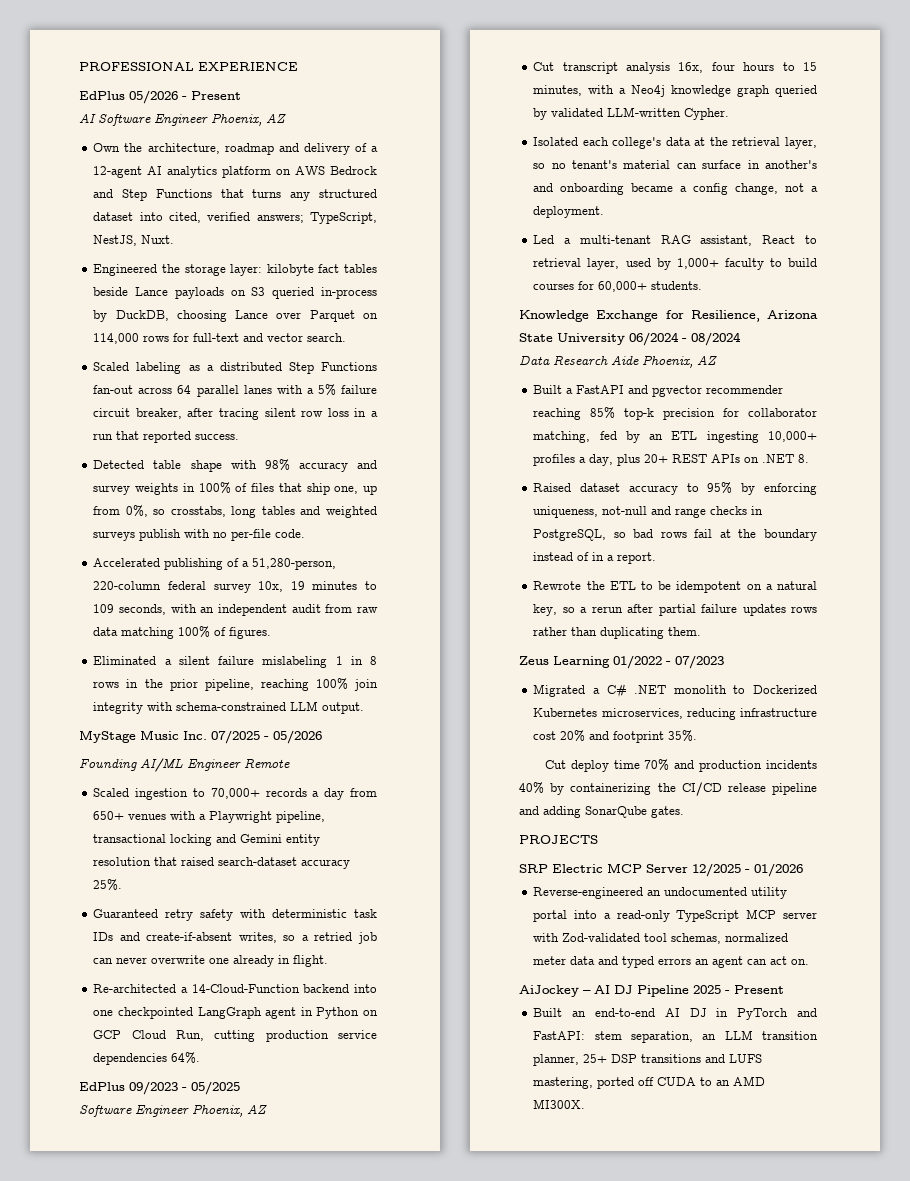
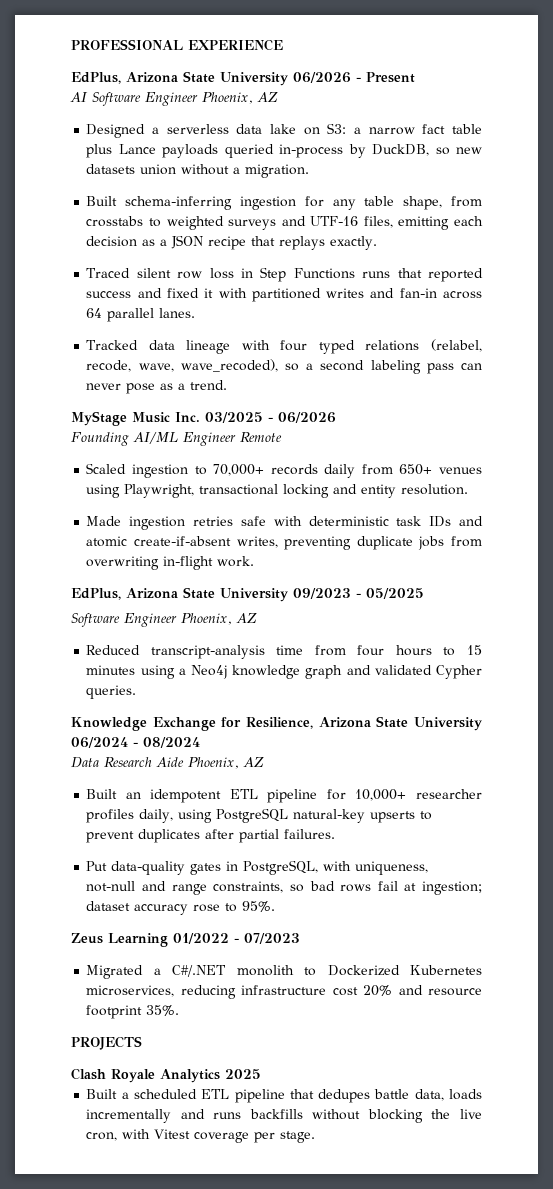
[79,90,178,104] EdPlus 05/2026 -> [71,71,351,86] EdPlus, Arizona State University 06/2026
[93,143,378,155] [93,166,377,178] [93,189,377,201] [93,212,377,224] [93,235,175,246] [93,264,377,276] [93,287,377,299] [93,310,378,322] [93,333,347,344] [93,362,377,374] [93,384,377,397] [93,408,378,420] [93,431,240,443] [93,459,377,472] [93,482,377,495] [93,505,377,518] [93,529,306,541] [93,558,337,570] [93,581,377,593] [93,604,378,616] [93,626,272,639] [93,656,377,668] [93,678,378,691] [93,701,365,714] Own the architecture, roadmap and delivery of a 12-agent AI analytics platform on AWS Bedrock and Step Functions that turns any structured dataset into cited, verified answers; TypeScript, NestJS, Nuxt. // Engineered the storage layer: kilobyte fact tables beside Lance payloads on S3 queried in-process by DuckDB, choosing Lance over Parquet on 114,000 rows for full-text and vector search. // Scaled labeling as a distributed Step Functions fan-out across 64 parallel lanes with a 5% failure circuit breaker, after tracing silent row loss in a run that reported success. // Detected table shape with 98% accuracy and survey weights in 100% of files that ship one, up from 0%, so crosstabs, long tables and weighted surveys publish with no per-file code. // Accelerated publishing of a 51,280-person, 220-column federal survey 10x, 19 minutes to 109 seconds, with an independent audit from raw data matching 100% of figures. // Eliminated a silent failure mislabeling 1 in 8 rows in the prior pipeline, reaching 100% join integrity with schema-constrained LLM output. -> [86,123,483,138] [86,144,482,158] [86,164,310,178] [86,196,483,210] [86,216,483,230] [86,235,378,250] [86,267,484,282] [86,288,482,302] [86,308,196,322] [86,339,482,354] [86,359,482,374] [86,380,228,394] Designed a serverless data lake on S3: a narrow fact table plus Lance payloads queried in-process by DuckDB, so new datasets union without a migration. // Built schema-inferring ingestion for any table shape, from crosstabs to weighted surveys and UTF-16 files, emitting each decision as a JSON recipe that replays exactly. // Traced silent row loss in Step Functions runs that reported success and fixed it with partitioned writes and fan-in across 64 parallel lanes. // Tracked data lineage with four typed relations (relabel, recode, wave, wave_recoded), so a second labeling pass can never pose as a trend.
[211,730,322,744] 07/2025 - 05/2026 -> [205,412,336,423] 03/2025 - 06/2026
[312,788,345,800] a day -> [324,464,356,478] daily
[170,811,326,823] [93,834,321,846] [93,857,351,869] [93,879,123,891] [93,909,234,921] with a Playwright pipeline, transactional locking and Gemini entity resolution that raised search-dataset accuracy 25%. // Guaranteed retry safety -> [86,484,469,498] [86,516,266,530] using Playwright, transactional locking and entity resolution. // Made ingestion retries safe
(140, 936) none -> [86,536,128,547] atomic
[283,932,377,944] [93,955,329,967] [93,984,377,993] [93,1007,378,1019] [93,1030,377,1042] [93,1052,201,1065] [79,1082,125,1091] so a retried job can never overwrite one already in flight. // Re-architected a 14-Cloud-Function backend into one checkpointed LangGraph agent in Python on GCP Cloud Run, cutting production service dependencies 64%. // EdPlus -> [284,536,483,550] [86,556,255,570] [71,587,288,602] preventing duplicate jobs from overwriting in-flight work. // EdPlus, Arizona State University
[533,62,704,74] Cut transcript analysis 16x, -> [86,645,346,659] Reduced transcript-analysis time from
[533,85,615,96] minutes, with -> [86,665,175,679] minutes using
[775,85,817,97] [533,107,730,120] [533,137,817,149] [533,160,817,169] [533,183,818,195] [533,206,605,218] [533,235,817,246] [533,258,817,270] [533,281,703,292] queried by validated LLM-written Cypher. // Isolated each college's data at the retrieval layer, so no tenant's material can surface in another's and onboarding became a config change, not a deployment. // Led a multi-tenant RAG assistant, React to retrieval layer, used by 1,000+ faculty to build courses for 60,000+ students. -> [346,665,482,679] [86,685,137,699] and validated Cypher queries.
[566,385,784,397] [533,407,817,420] [533,431,817,443] [533,454,810,466] [533,482,817,495] a FastAPI and pgvector recommender reaching 85% top-k precision for collaborator matching, fed by an ETL ingesting 10,000+ profiles a day, plus 20+ REST APIs on .NET 8. // Raised dataset accuracy to 95% by enforcing -> [125,789,482,803] [86,808,433,823] [86,829,336,843] [86,860,352,875] an idempotent ETL pipeline for 10,000+ researcher profiles daily, using PostgreSQL natural-key upserts to prevent duplicates after partial failures. // Put data-quality gates in PostgreSQL, with
[710,506,764,515] [533,529,607,541] checks in PostgreSQL, -> [213,881,284,893] constraints,
[738,529,817,541] [533,552,657,564] [533,581,817,593] [533,604,817,616] [533,627,702,639] the boundary instead of in a report. // Rewrote the ETL to be idempotent on a natural key, so a rerun after partial failure updates rows rather than duplicating them. -> [422,881,482,895] [86,901,276,915] ingestion; dataset accuracy rose to 95%.
[606,684,667,698] C# .NET -> [172,965,227,977] C#/.NET
(610, 735) none -> [428,988,483,996] resource
[544,759,817,772] [519,782,817,796] [519,806,684,818] [519,835,598,844] [519,863,803,877] [533,887,788,899] [533,909,817,922] [533,933,789,944] [533,956,810,968] [519,985,689,997] Cut deploy time 70% and production incidents 40% by containerizing the CI/CD release pipeline and adding SonarQube gates. // PROJECTS // SRP Electric MCP Server 12/2025 - 01/2026 // Reverse-engineered an undocumented utility portal into a read-only TypeScript MCP server with Zod-validated tool schemas, normalized meter data and typed errors an agent can act on. // AiJockey – AI DJ Pipeline -> [71,1036,142,1050] [71,1068,220,1083] PROJECTS // Clash Royale Analytics
[725,985,784,994] [533,1008,817,1020] [533,1030,818,1043] [533,1054,763,1066] [533,1076,766,1089] [533,1099,586,1109] - Present // Built an end-to-end AI DJ in PyTorch and FastAPI: stem separation, an LLM transition planner, 25+ DSP transitions and LUFS mastering, ported off CUDA to an AMD MI300X. -> [86,1089,482,1103] [86,1109,482,1123] [86,1129,316,1143] // Built a scheduled ETL pipeline that dedupes battle data, loads incrementally and runs backfills without blocking the live cron, with Vitest coverage per stage.

